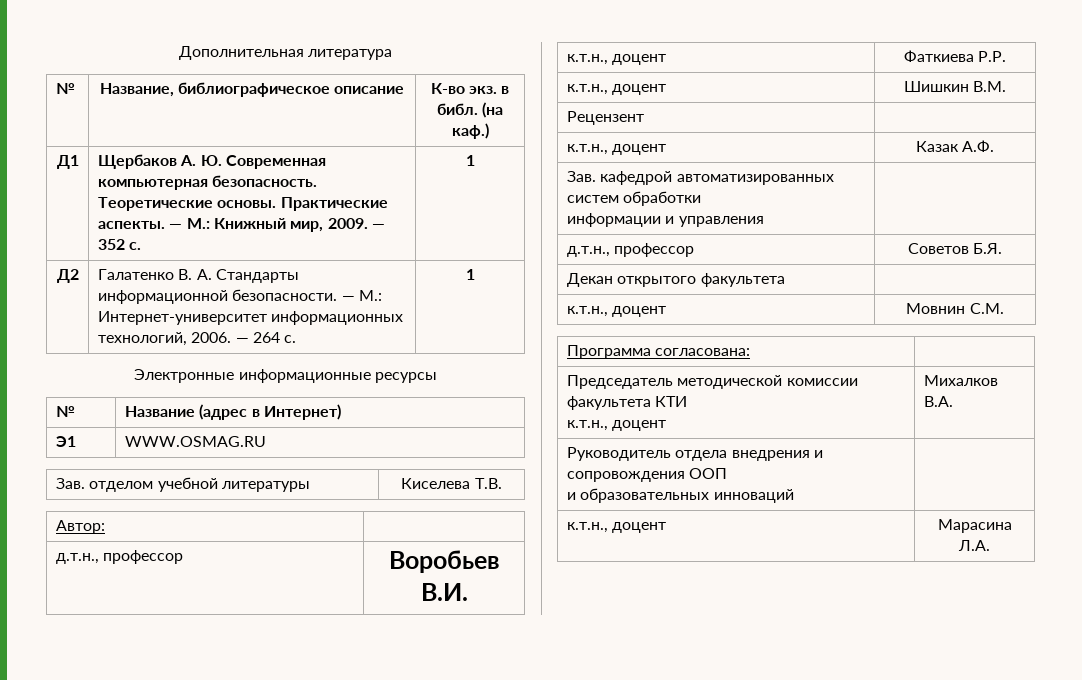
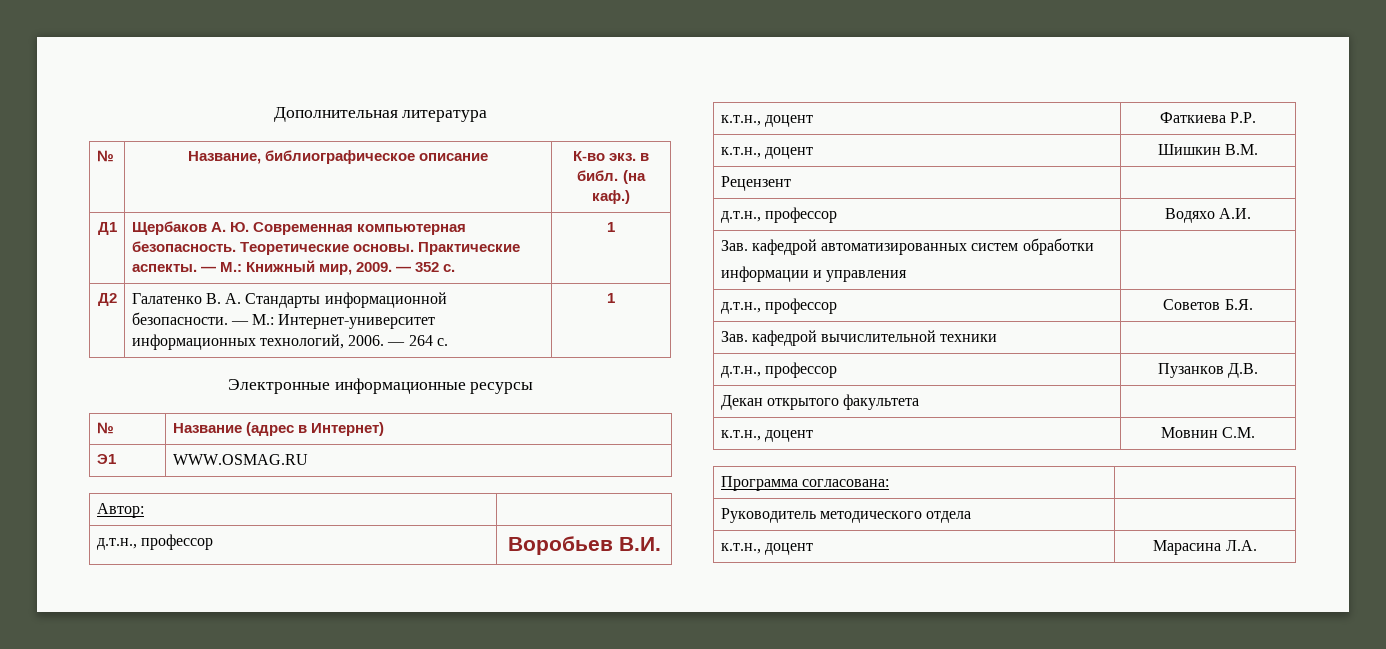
[55,477,310,492] [401,478,502,489] // Зав. отделом учебной литературы | Киселева Т.В. -> (308, 459) none
[566,144,667,155] [915,140,995,152] к.т.н., доцент | Казак А.Ф. -> [720,207,837,223] [1164,208,1252,223] д.т.н., профессор | Водяхо А.И.
(1003, 248) none -> [720,330,998,346] [720,362,837,378] [1157,363,1259,378] // Зав. кафедрой вычислительной техники | // д.т.н., профессор | Пузанков Д.В.
[566,375,858,389] [566,396,688,410] [566,420,667,431] [923,375,998,386] [923,396,953,407] // Председатель методической комиссии факультета КТИ // к.т.н., доцент | Михалков В.А. -> (889, 483) none
(671, 454) none -> [819,511,922,523] методического
[731,450,823,461] [566,468,728,482] [566,488,794,503] внедрения и сопровождения ООП // и образовательных инноваций -> (972, 517) none

